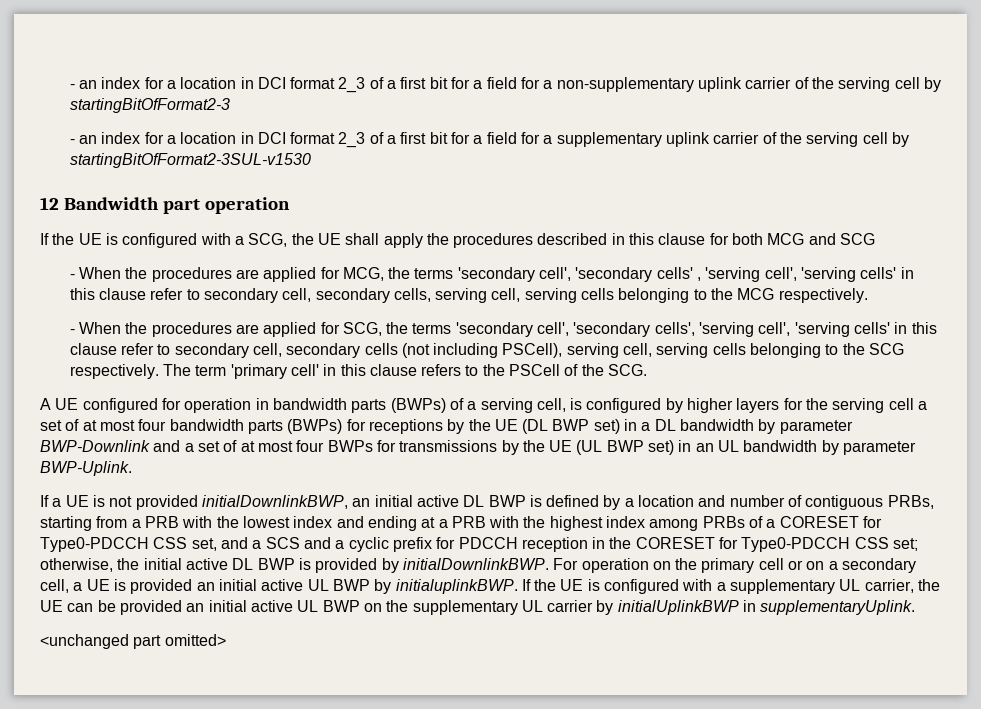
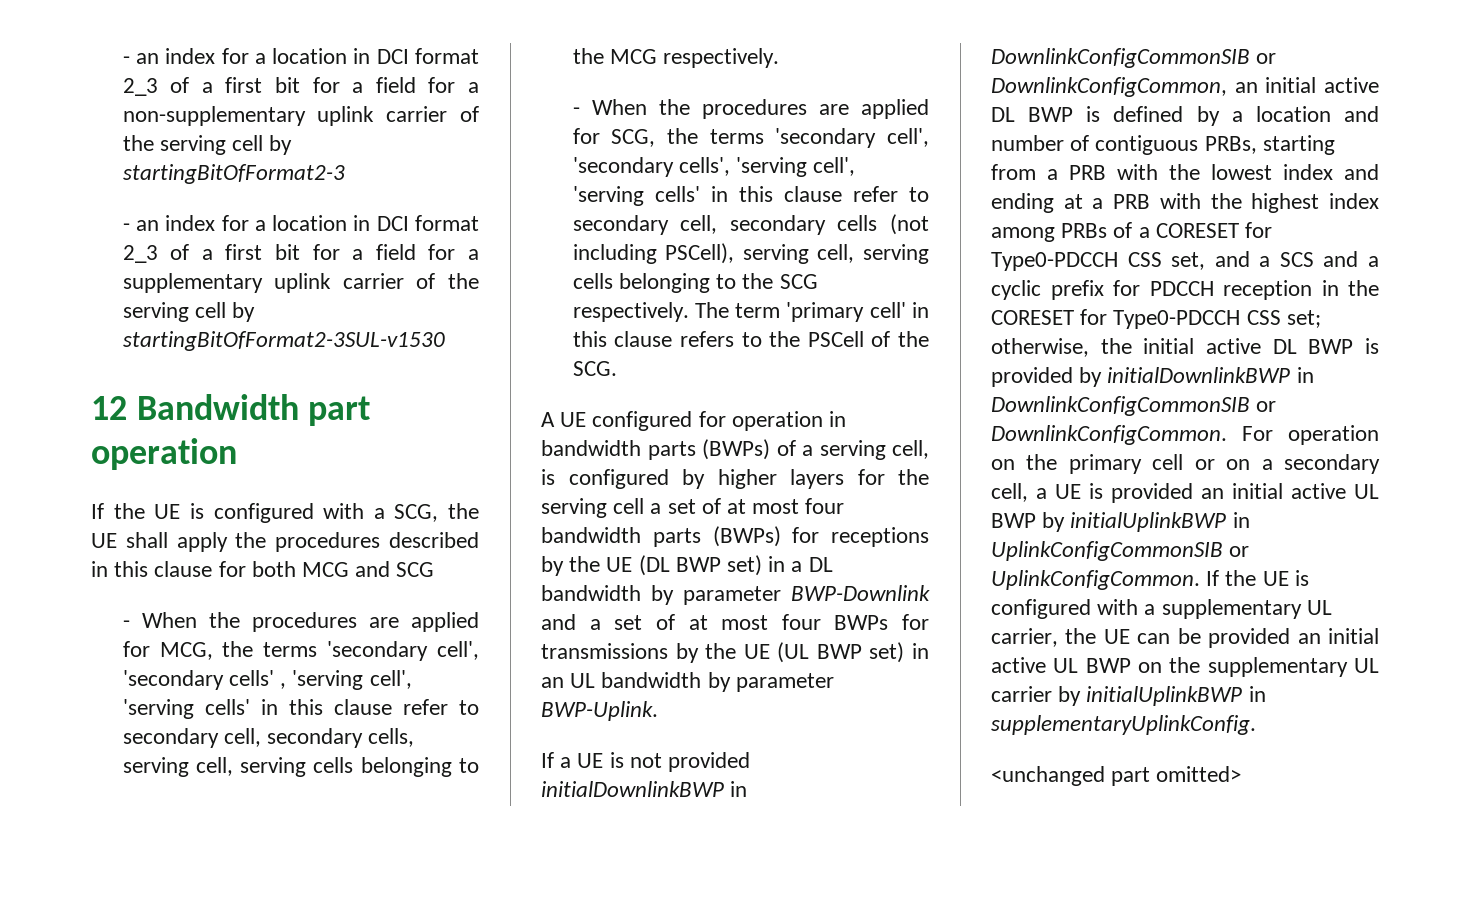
[201,495,348,509] initialDownlinkBWP, -> [541,781,748,797] [991,48,1277,68] [991,77,1227,97] initialDownlinkBWP in DownlinkConfigCommonSIB or DownlinkConfigCommon,
[402,558,549,570] initialDownlinkBWP. -> [1107,367,1314,383] [991,396,1277,416] [991,425,1227,445] initialDownlinkBWP in DownlinkConfigCommonSIB or DownlinkConfigCommon.
[395,579,518,594] initialuplinkBWP. -> [1070,512,1250,532] [991,541,1250,561] [991,570,1200,590] initialUplinkBWP in UplinkConfigCommonSIB or UplinkConfigCommon.
[760,600,916,615] supplementaryUplink. -> [991,715,1256,735] supplementaryUplinkConfig.

